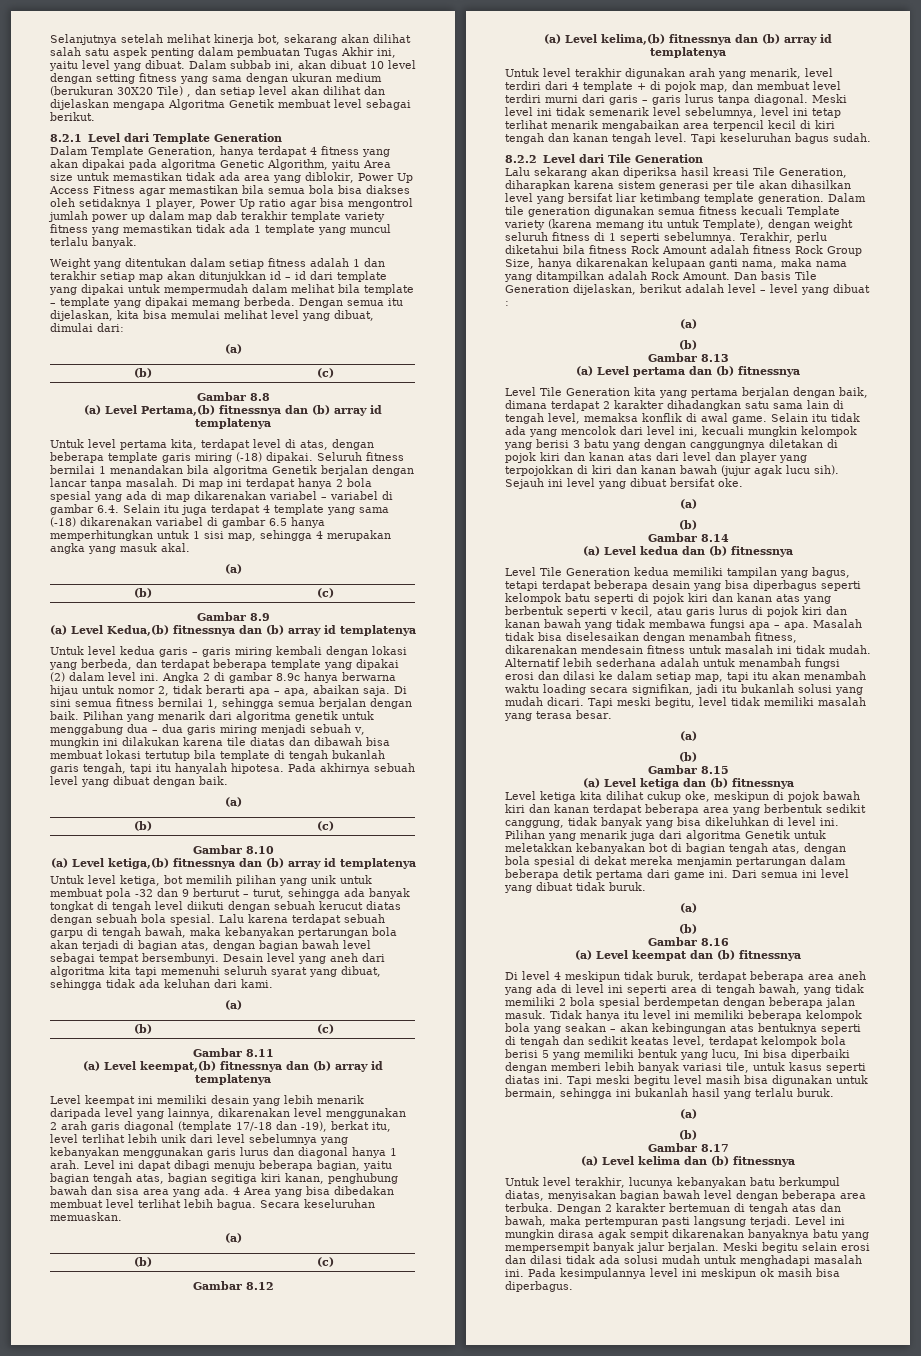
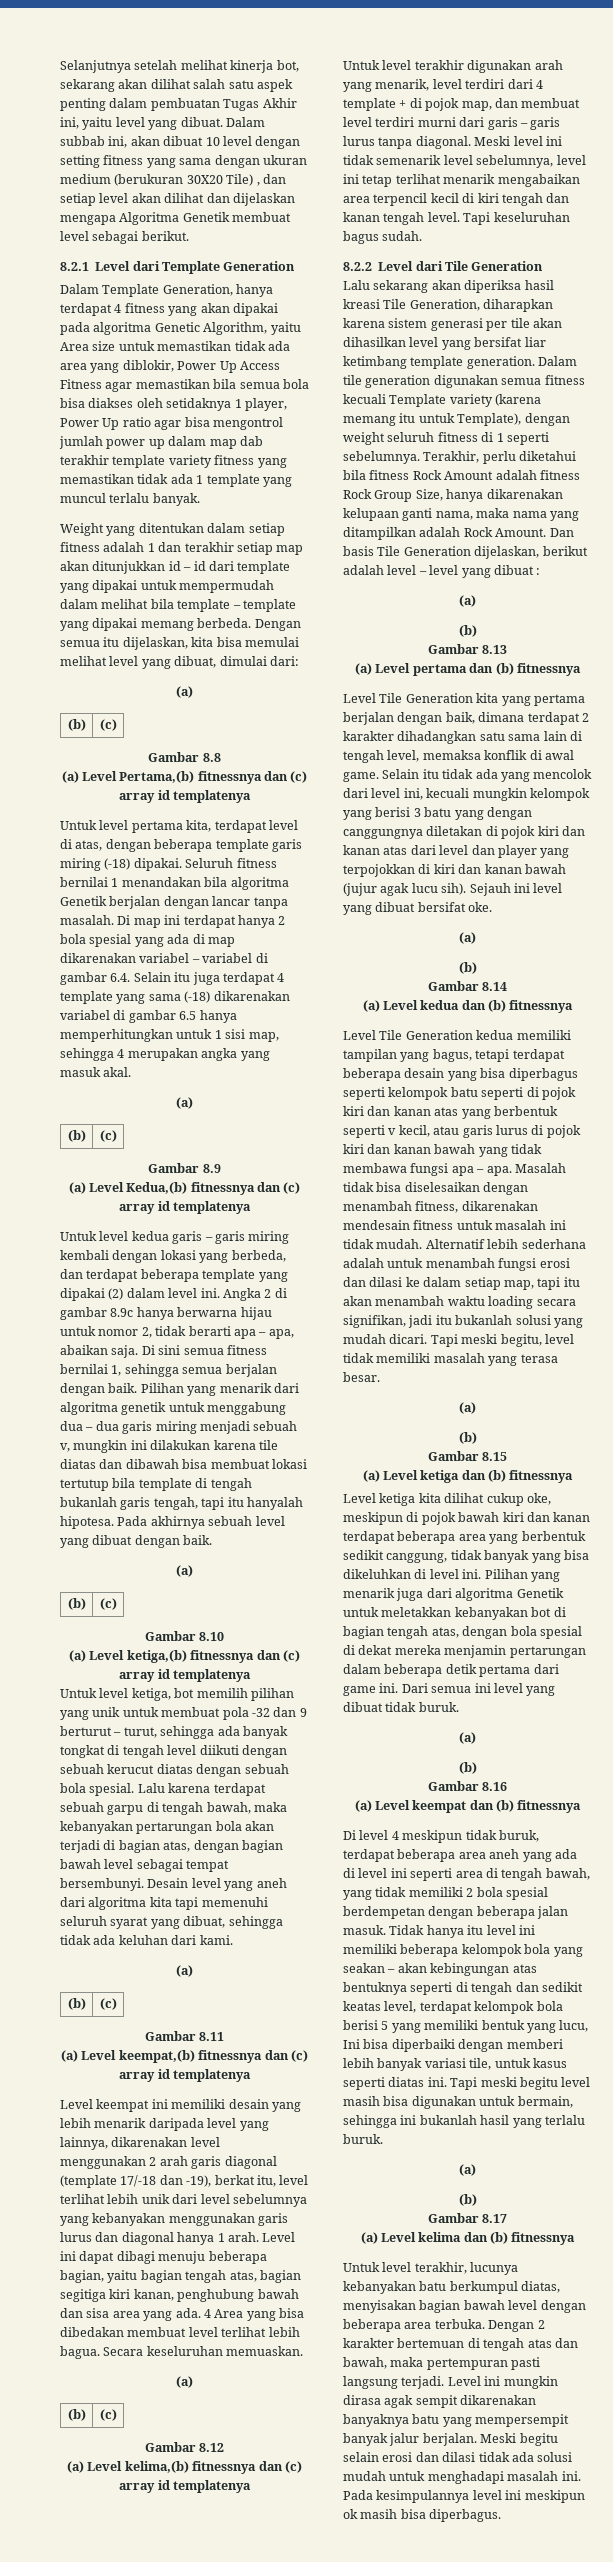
[312,405,330,415] (b) -> [290,771,308,783] (c)
[266,625,284,635] (b) -> [283,1182,301,1194] (c)
[265,858,284,868] (b) -> [282,1650,300,1662] (c)
[313,1061,331,1071] (b) -> [290,2050,308,2062] (c)
[762,34,780,44] (b) -> [284,2461,302,2473] (c)

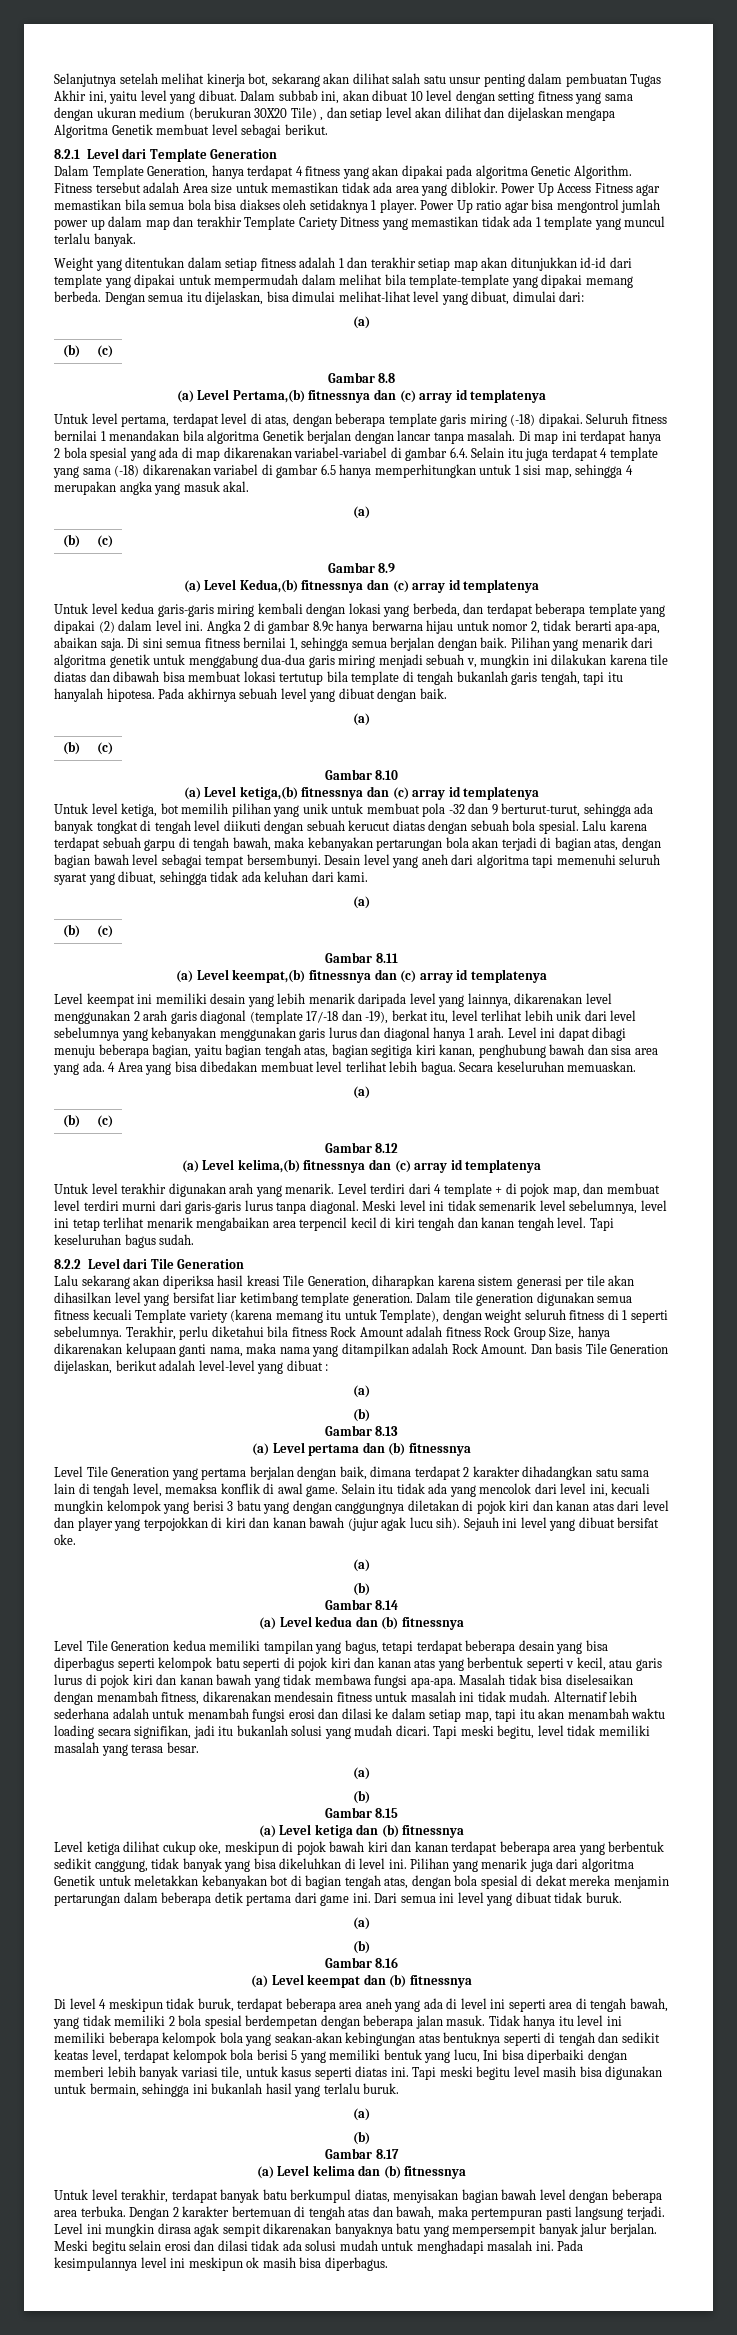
[256,79,293,92] aspek -> [449,77,482,84] unsur
[203,322,301,335] Algorithm, yaitu -> [573,165,632,179] [54,182,180,193] Algorithm. Fitness tersebut adalah
[122,360,174,372] diblokir, -> [450,182,498,193] diblokir.
[244,398,287,411] player, -> [379,199,417,213] player.
[239,436,263,446] [60,455,255,468] dab terakhir template variety fitness -> [173,216,380,230] dan terakhir Template Cariety Ditness
[168,561,206,571] id – id -> [580,257,607,268] id-id
[177,599,296,612] template – template -> [409,274,510,288] template-template
[191,637,299,647] [60,656,107,666] kita bisa memulai melihat -> [266,291,411,302] bisa dimulai melihat-lihat
[131,820,212,833] pertama kita, -> [121,415,170,427] pertama,
[139,953,253,963] variabel – variabel -> [294,447,388,458] variabel-variabel
[172,1231,245,1244] garis – garis -> [157,604,214,617] garis-garis
[233,1329,294,1339] apa – apa, -> [615,623,661,634] apa-apa,
[60,1421,119,1431] dua – dua -> [261,654,306,665] dua-dua
[60,1726,157,1738] berturut – turut, -> [501,803,581,817] berturut-turut,
[149,1897,172,1907] kita -> (529, 861) none
[375,79,462,91] menarik, level -> [285,1183,367,1194] menarik. Level
[487,117,561,130] garis – garis -> [185,1201,242,1214] garis-garis
[387,565,459,575] level – level -> [198,1360,255,1371] level-level
[476,693,499,703] kita -> (170, 1472) none
[451,1166,512,1176] apa – apa. -> [410,1677,456,1688] apa-apa.
[418,1493,441,1503] kita -> (120, 1848) none
[343,1963,427,1973] seakan – akan -> [274,2032,342,2043] seakan-akan
[470,2262,519,2275] [343,2281,416,2294] lucunya kebanyakan -> [171,2189,260,2203] terdapat banyak

